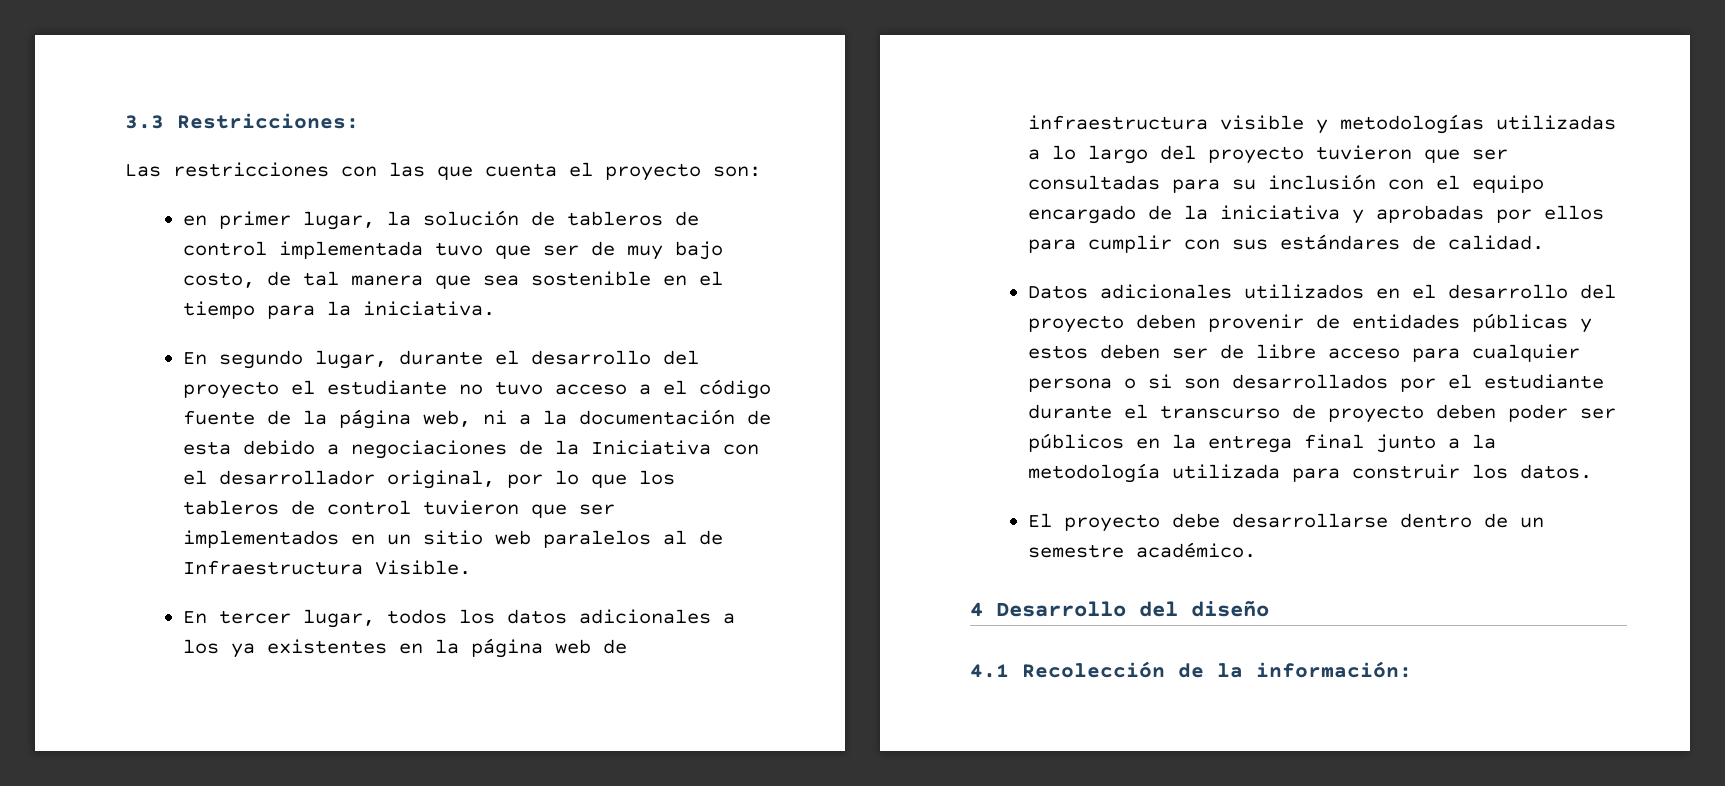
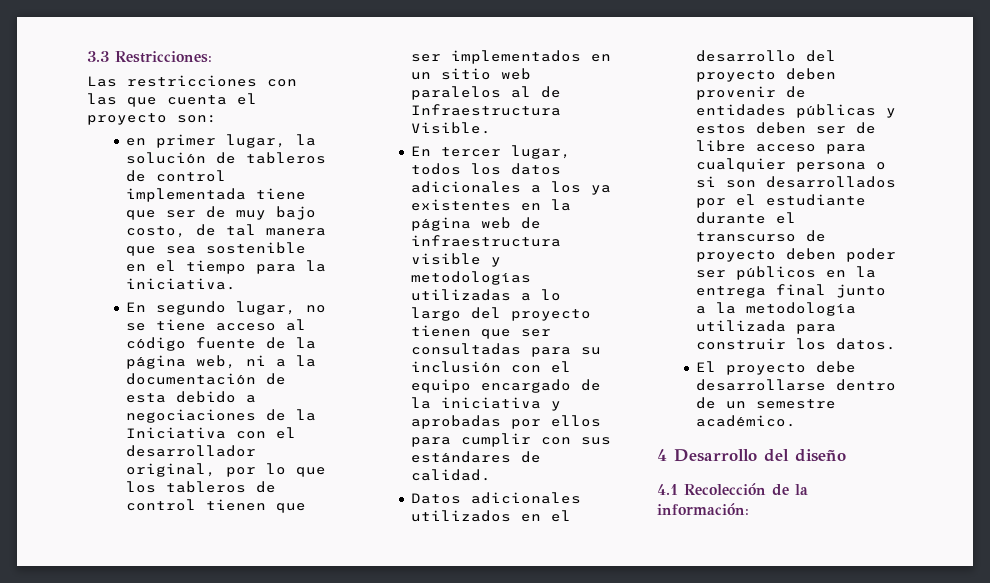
[435,242,484,256] tuvo -> [256,188,307,200] tiene
[399,350,700,365] [183,380,688,399] durante el desarrollo del proyecto el estudiante no tuvo acceso a el -> [306,305,327,313] [126,319,307,331] no se tiene acceso al
[423,500,520,515] tuvieron -> [206,499,267,511] tienen
[1316,145,1413,160] tuvieron -> [411,325,472,337] tienen

